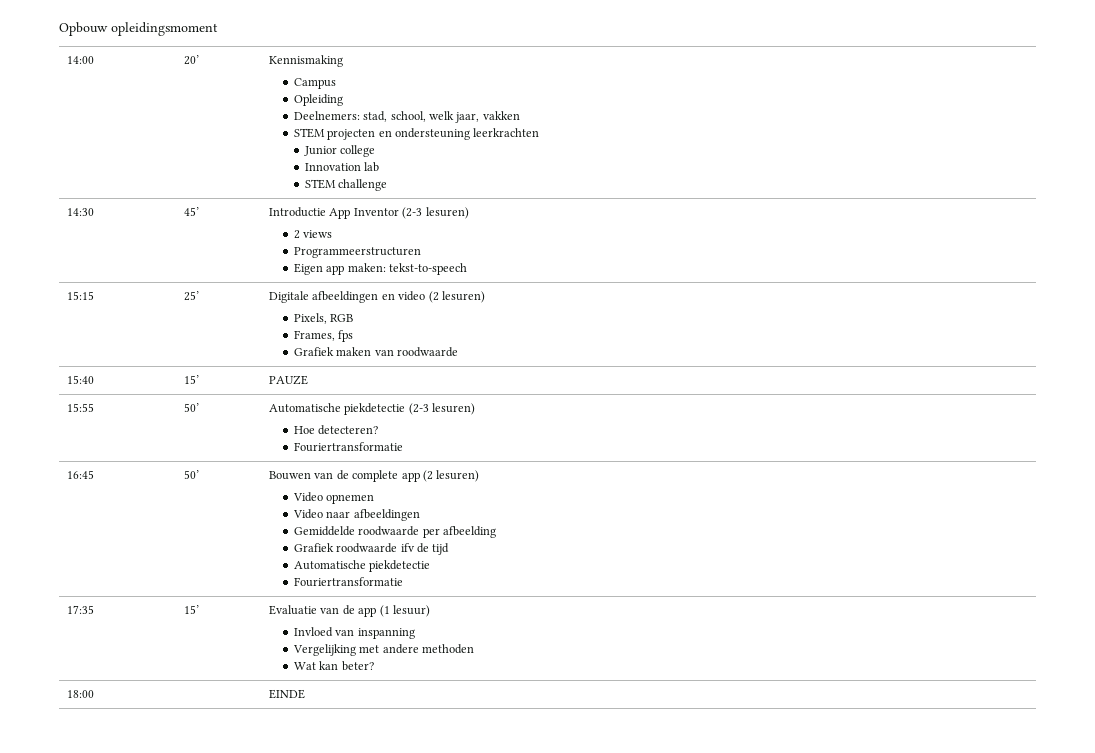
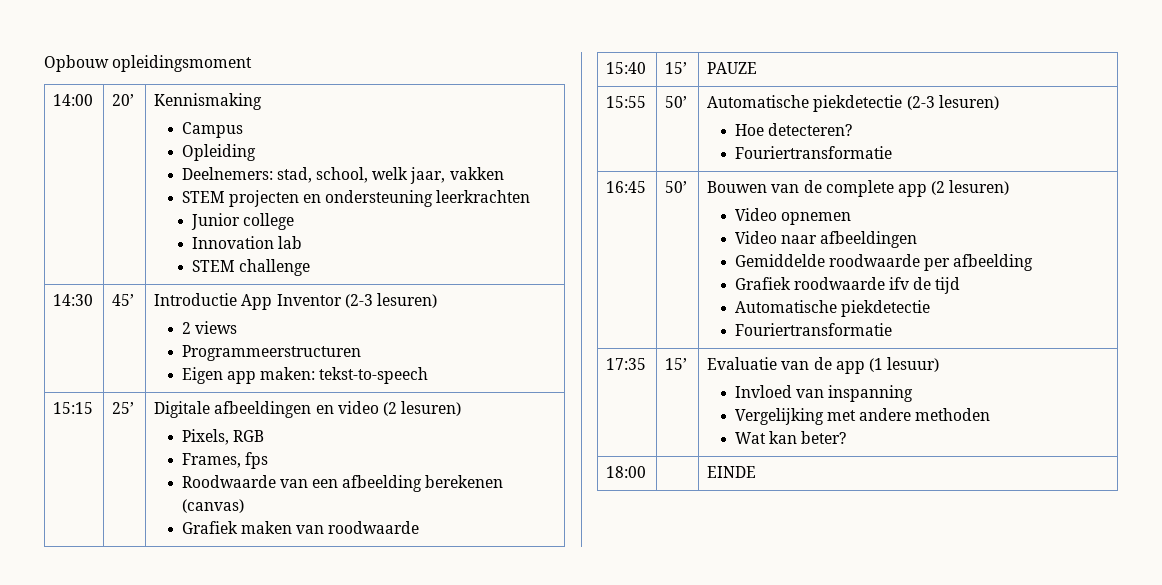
(354, 336) none -> [181,475,504,492] [181,499,244,513] // Roodwaarde van een afbeelding berekenen (canvas)

